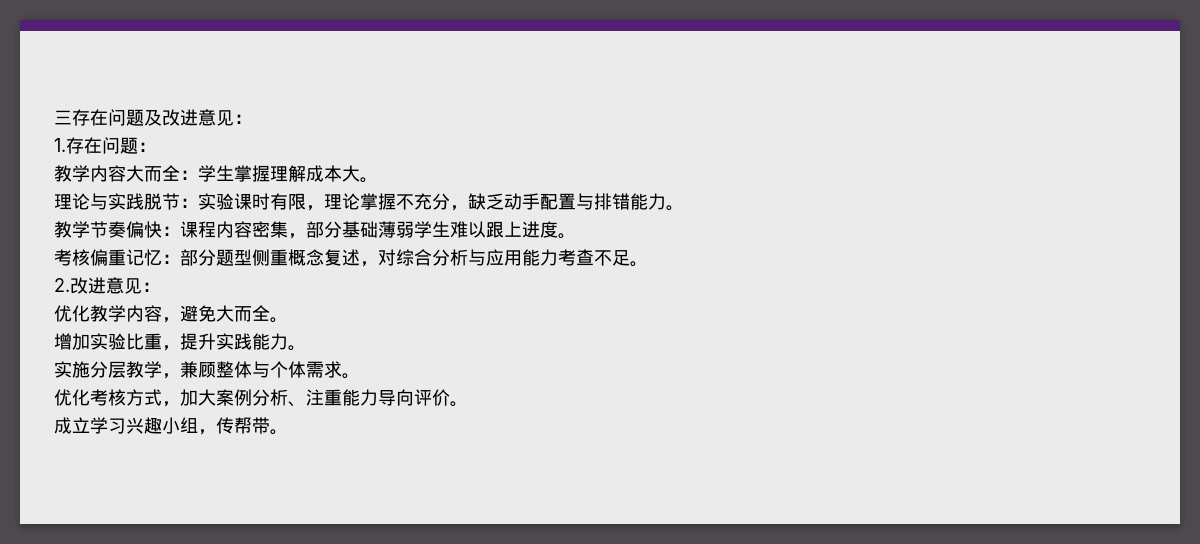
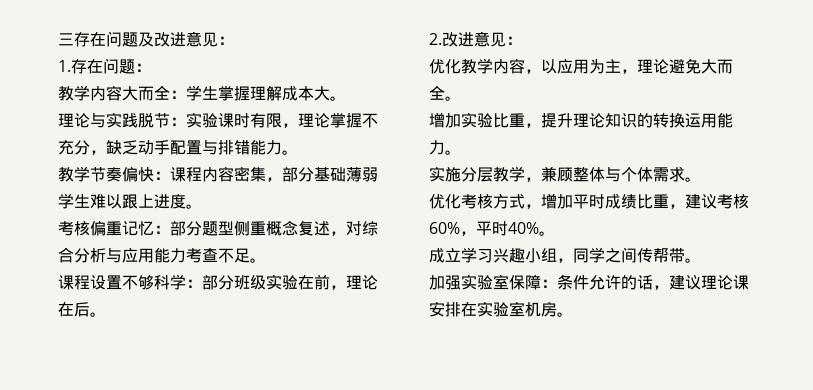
(648, 264) none -> [58,274,378,290] [58,302,106,317] // 课程设置不够科学：部分班级实验在前，理论在后。
(180, 320) none -> [541,59,669,74] 以应用为主，理论
[216,333,252,350] 实践 -> [573,113,717,128] 理论知识的转换运用
[180,389,450,407] 加大案例分析、注重能力导向评价 -> [541,193,749,209] [429,221,539,236] 增加平时成绩比重，建议考核60%，平时40%
(216, 432) none -> [573,247,637,263] 同学之间
(288, 432) none -> [429,274,749,290] [429,301,573,317] // 加强实验室保障：条件允许的话，建议理论课安排在实验室机房。

